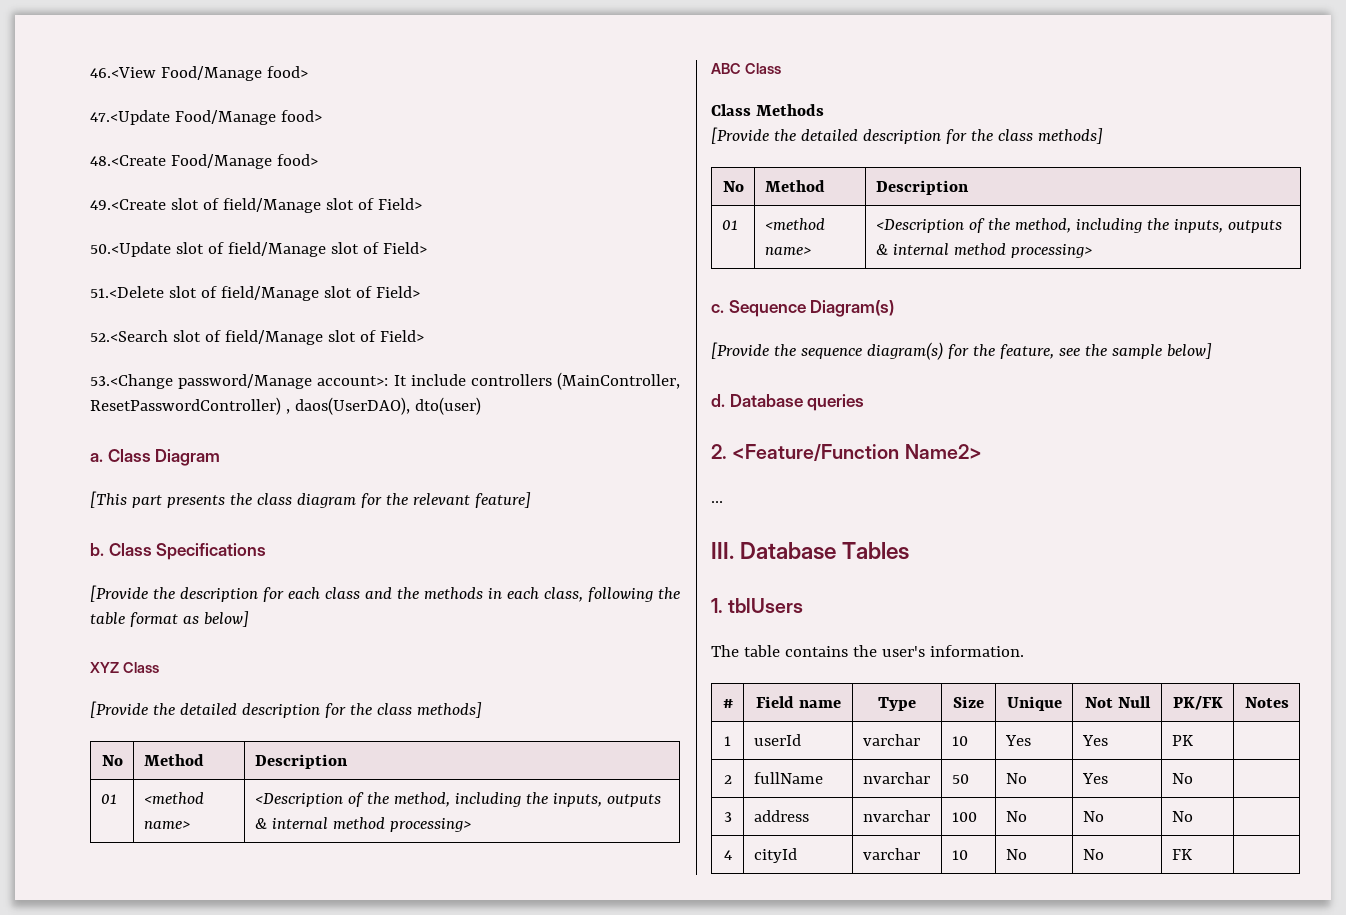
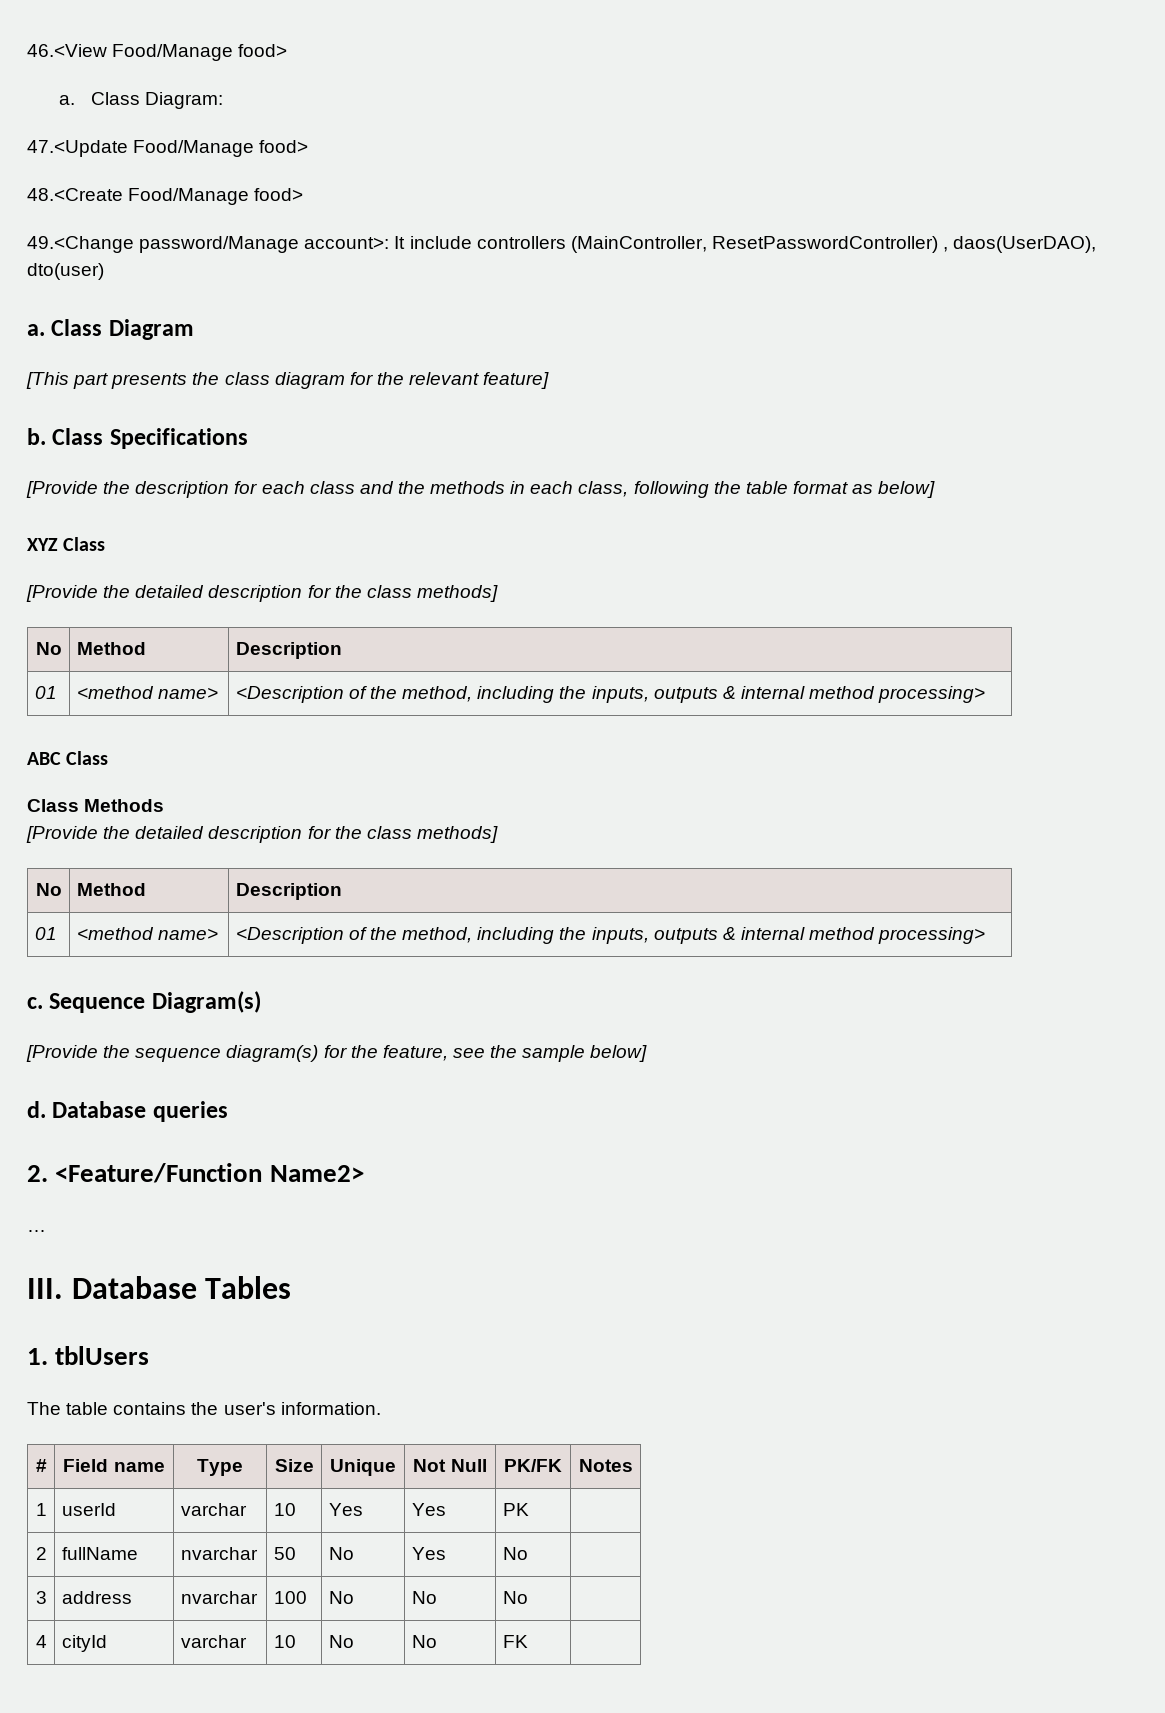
(308, 72) none -> [58,92,223,109] // a. Class Diagram:
[90,198,422,213] [90,242,427,257] [90,286,420,301] [90,330,424,345] [90,374,173,389] 49.<Create slot of field/Manage slot of Field> // 50.<Update slot of field/Manage slot of Field> // 51.<Delete slot of field/Manage slot of Field> // 52.<Search slot of field/Manage slot of Field> // 53.<Change -> [27,236,134,253] 49.<Change

